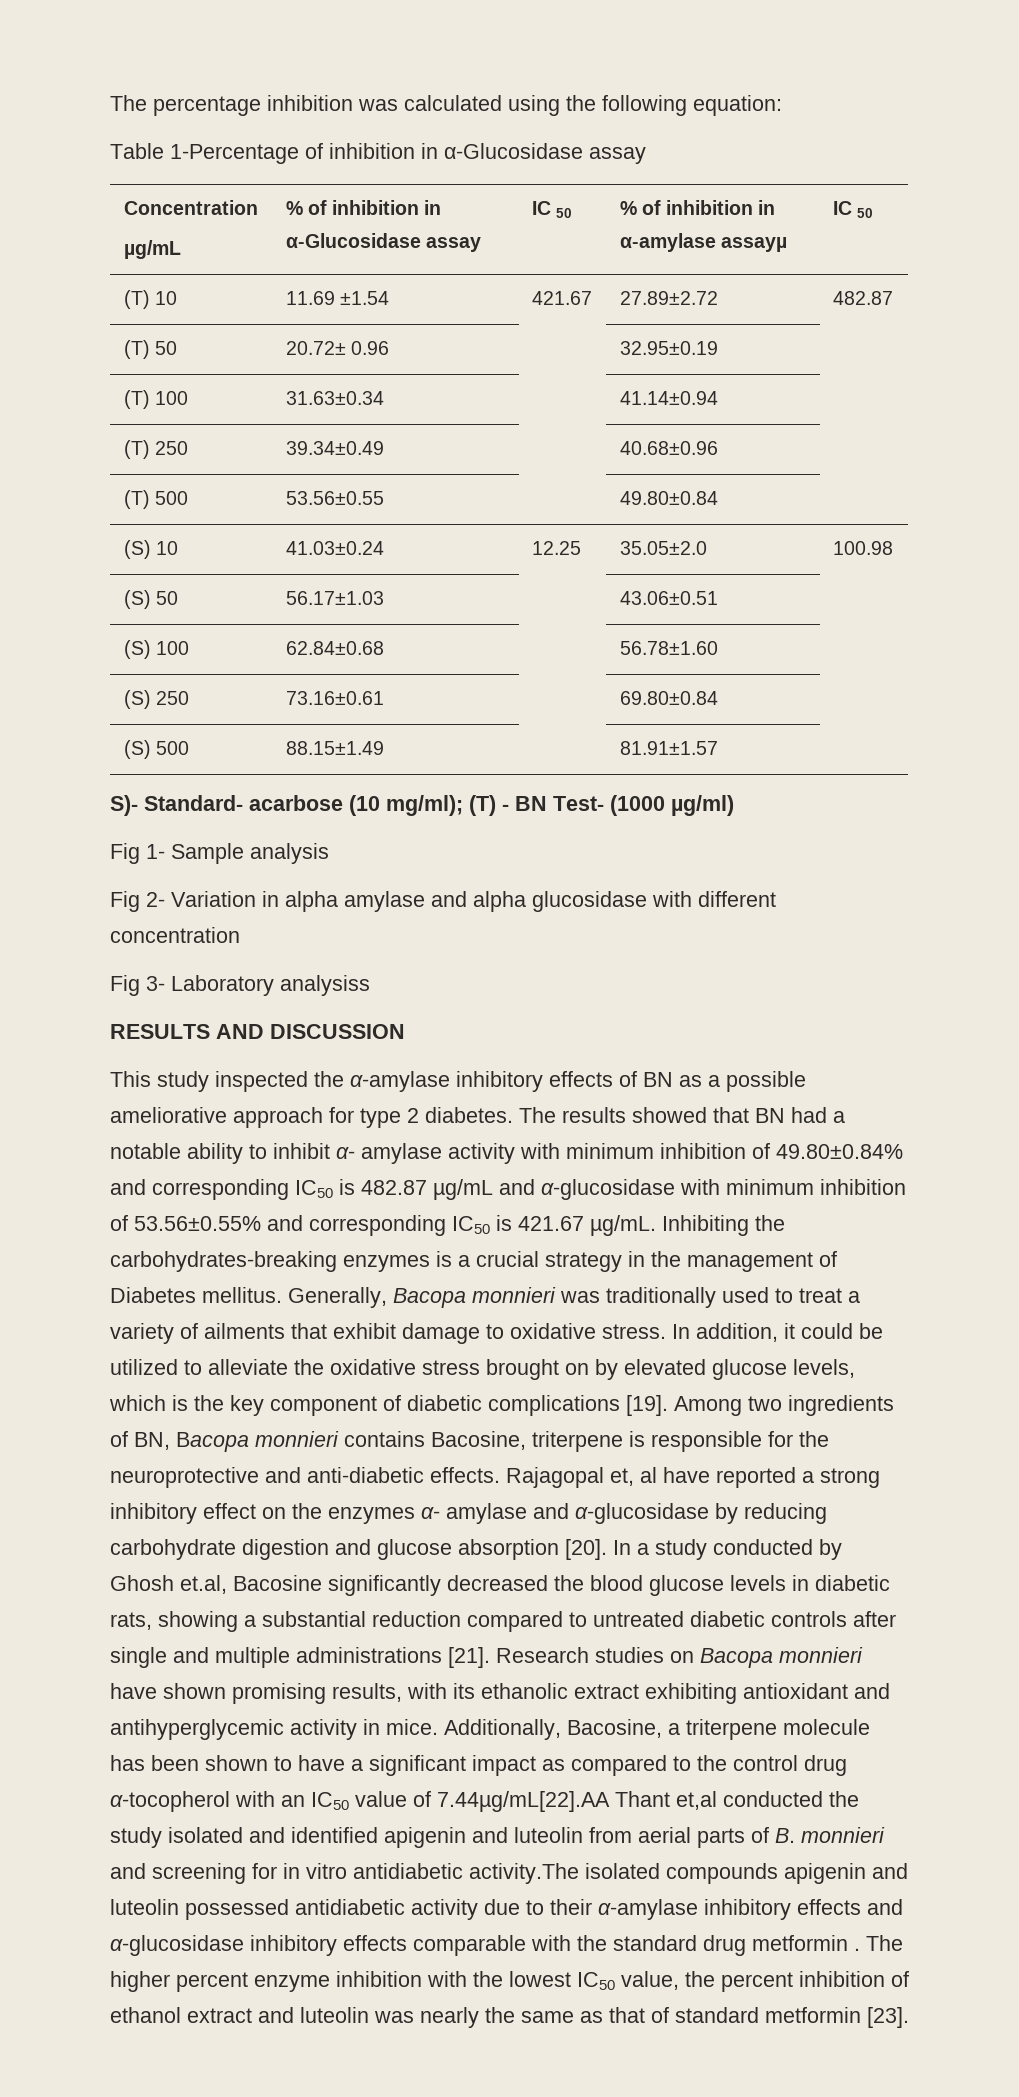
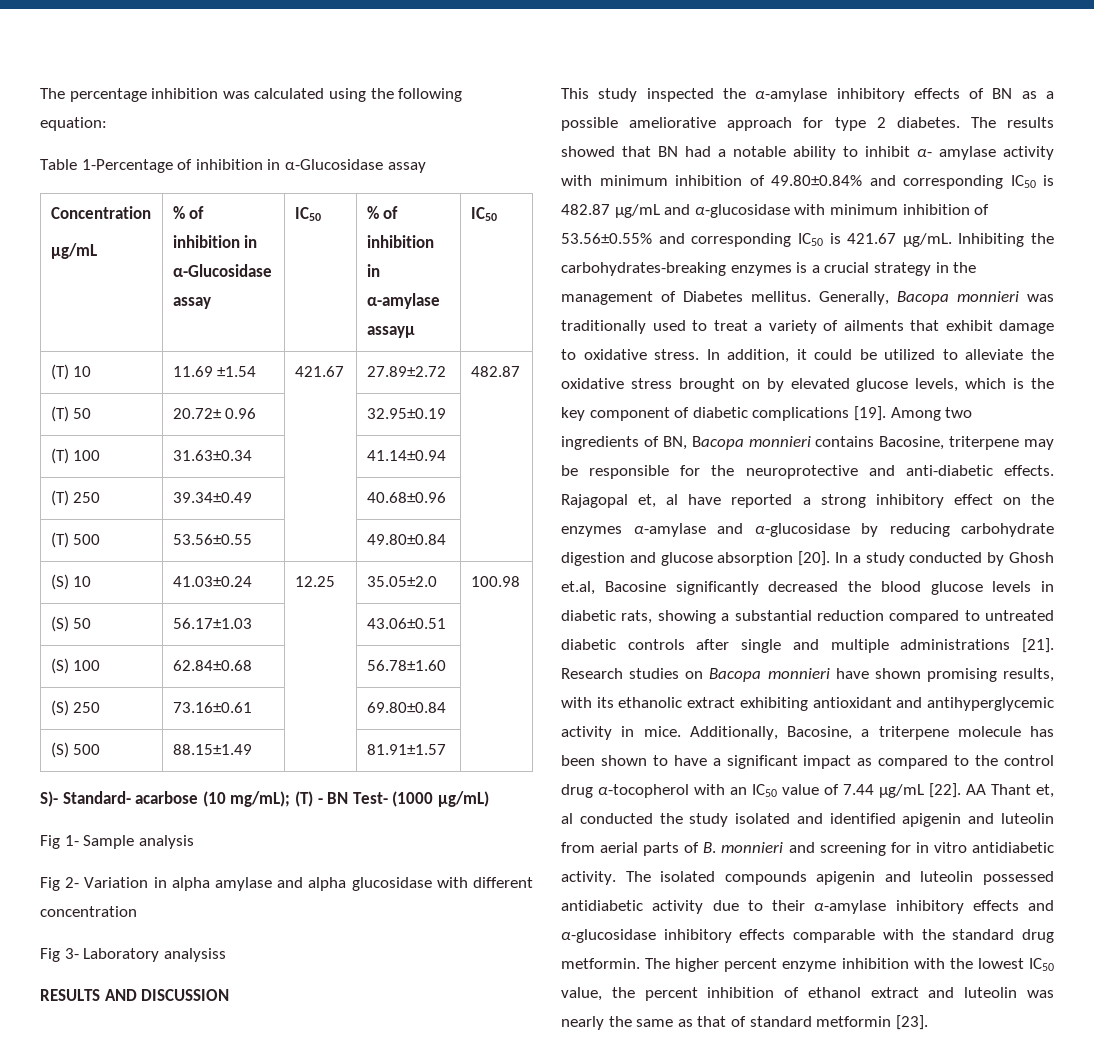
[531,201,572,218] IC 50 -> [294,207,321,221] IC50
[832,201,873,218] IC 50 -> [470,207,497,221] IC50
[386,795,463,816] mg/ml); -> [230,791,291,807] mg/mL);
[671,795,734,816] µg/ml) -> [437,791,489,807] µg/mL)
[629,1431,645,1447] is -> [1024,439,1054,450] [561,465,578,476] may be
[421,1503,527,1524] α- amylase -> [633,523,706,537] α-amylase
[437,1791,717,1812] 7.44µg/mL[22].AA Thant et,al -> [843,783,1054,798] [561,813,573,824] 7.44 µg/mL [22]. AA Thant et, al
[469,1863,579,1884] activity.The -> [561,871,651,885] activity. The
[752,1935,860,1951] metformin . -> [561,958,640,969] metformin.

